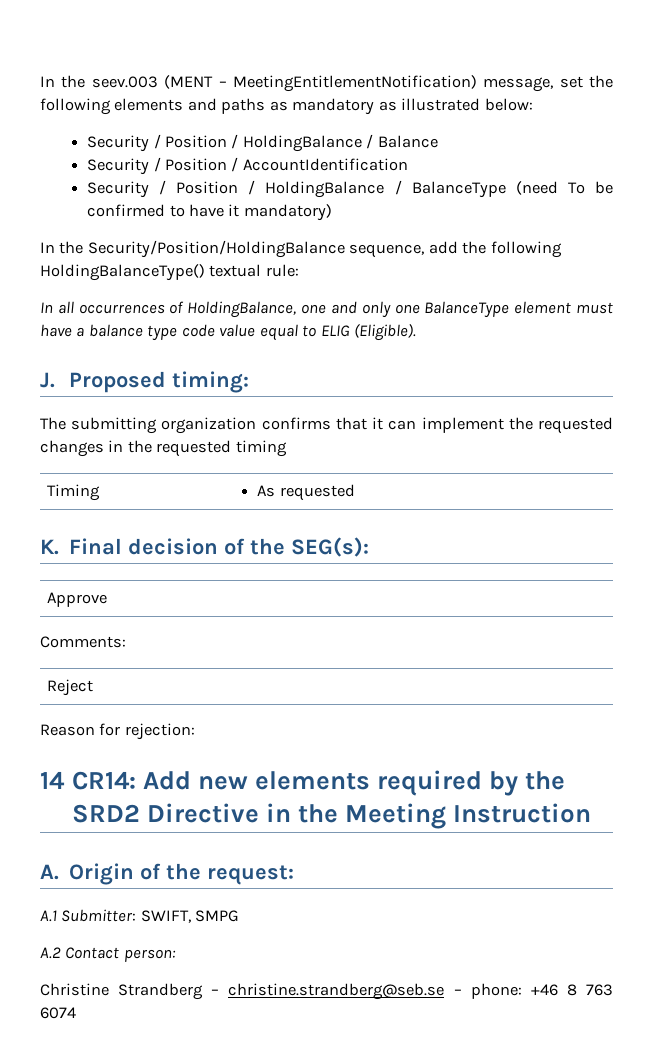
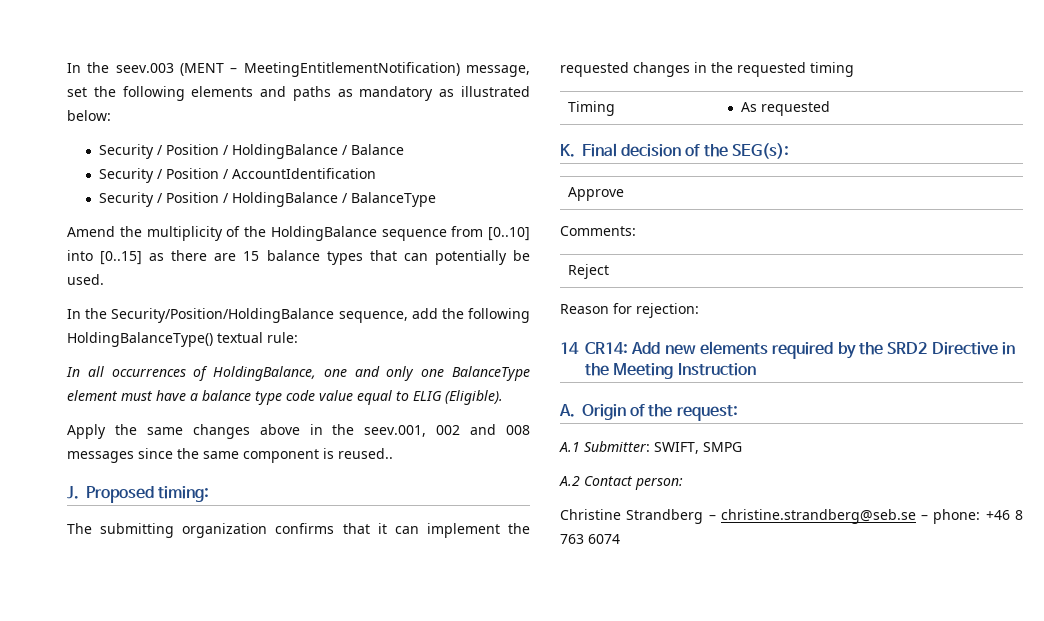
[515,181,613,195] [87,204,332,221] (need To be confirmed to have it mandatory) -> [67,226,530,241] [67,250,530,265] [67,274,104,285] // Amend the multiplicity of the HoldingBalance sequence from [0..10] into [0..15] as there are 15 balance types that can potentially be used.
(417, 332) none -> [67,424,530,439] [67,448,393,463] // Apply the same changes above in the seev.001, 002 and 008 messages since the same component is reused..

